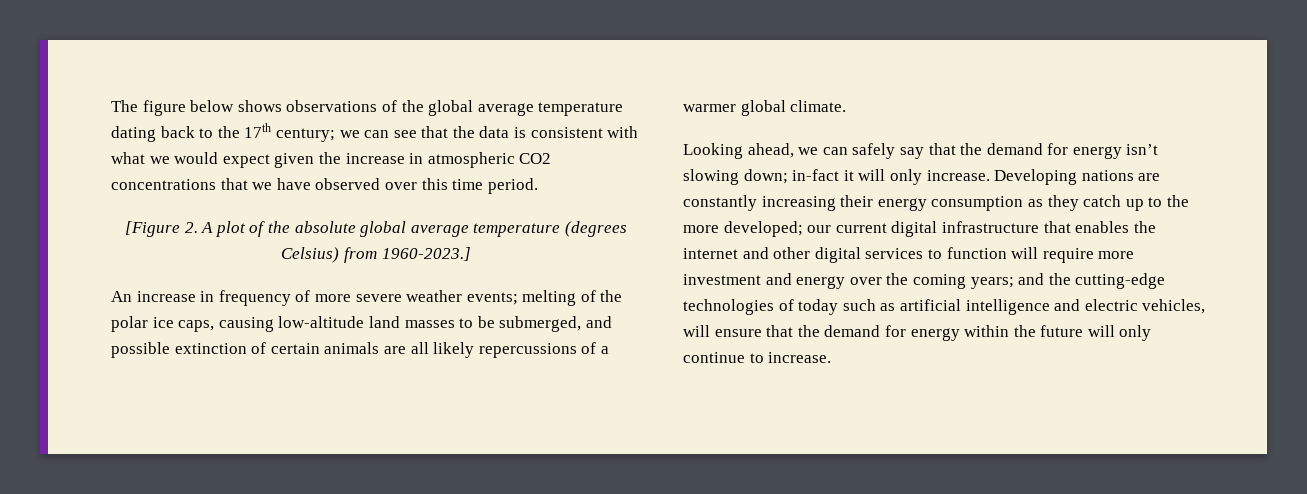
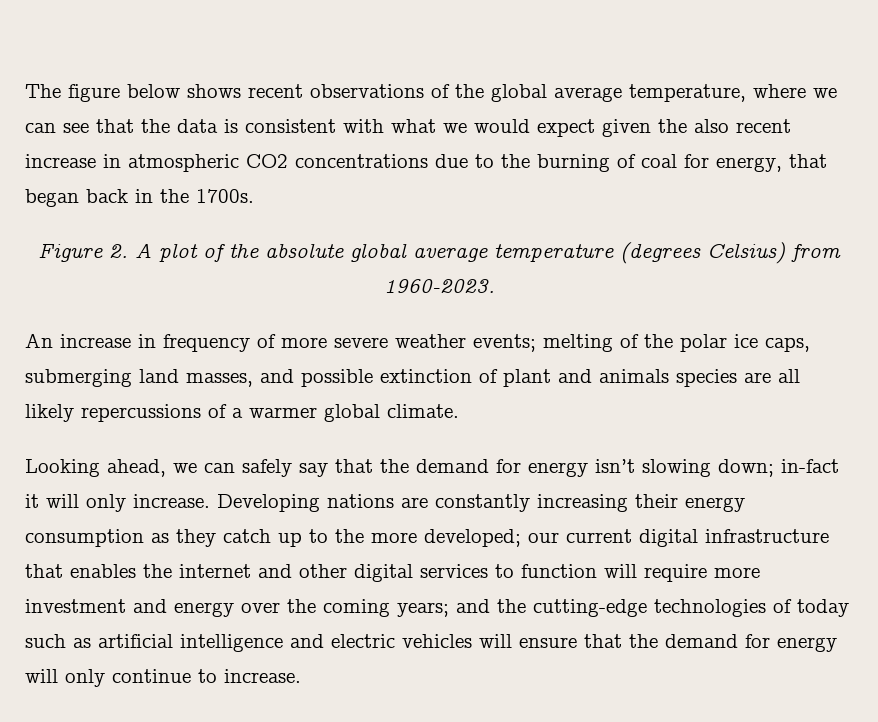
(282, 106) none -> [248,84,303,98] recent
[538,102,624,116] [111,123,335,142] temperature dating back to the 17th century; -> [629,84,806,102] temperature, where
(341, 158) none -> [694,119,791,133] also recent
[220,178,538,194] [125,221,181,237] that we have observed over this time period. // [Figure -> [435,154,827,172] [25,189,254,207] [38,244,103,262] due to the burning of coal for energy, that began back in the 1700s. // Figure
[381,247,471,261] 1960-2023.] -> [383,279,495,293] 1960-2023.
[218,316,612,332] [111,342,380,358] causing low-altitude land masses to be submerged, and possible extinction of certain animals -> [25,369,737,387] submerging land masses, and possible extinction of plant and animals species
[1142,299,1206,314] vehicles, -> [402,634,472,648] vehicles
[964,325,1084,337] within the future -> (837, 644) none

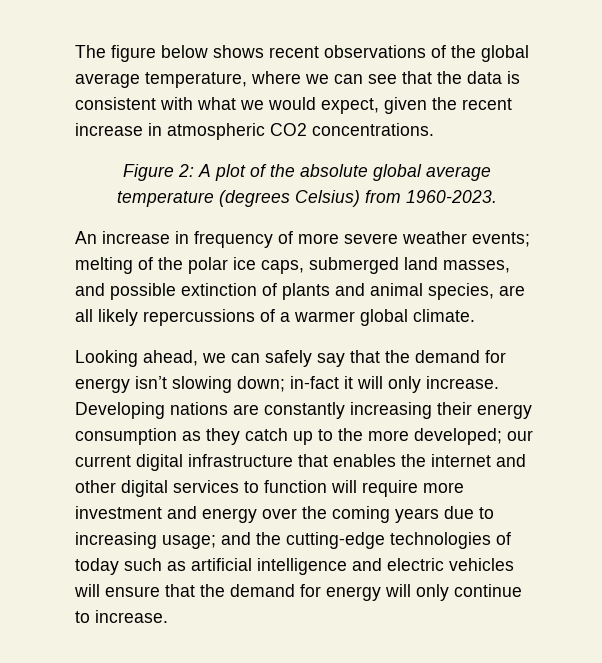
[537,119,595,137] expect -> [321,98,379,114] expect,
[694,119,729,133] also -> (457, 103) none
[295,154,827,172] [25,189,254,207] concentrations due to the burning of coal for energy, that began back in the 1700s. -> [312,123,434,136] concentrations.
[109,244,128,258] 2. -> [178,164,194,177] 2:
[25,369,132,387] submerging -> [309,257,399,274] submerged
[503,369,737,387] plant and animals species -> [282,283,494,300] plants and animal species,
[397,602,449,617] years; -> [395,506,494,523] [75,532,216,549] years due to increasing usage;

